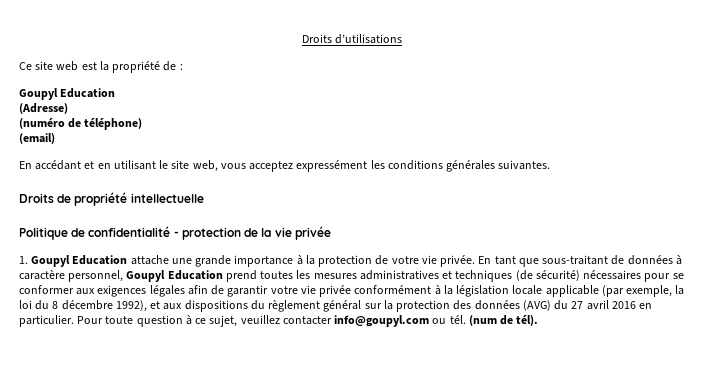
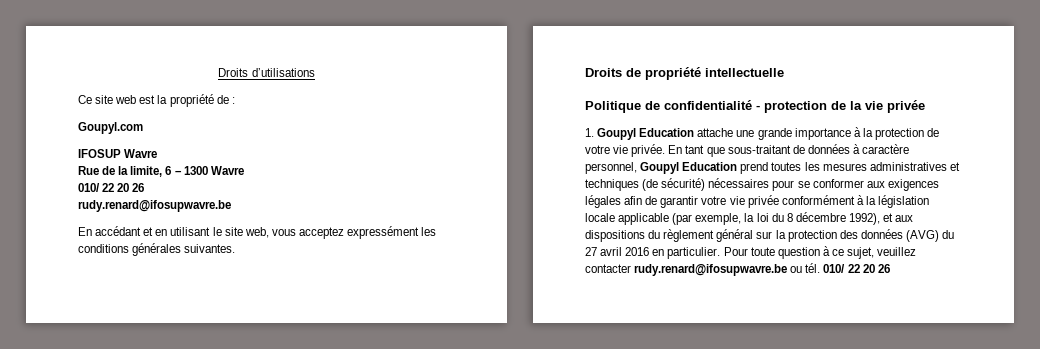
[19,88,116,100] [19,103,68,114] [19,118,143,130] [19,133,55,144] Goupyl Education // (Adresse) // (numéro de téléphone) // (email) -> [78,122,143,134] [78,149,158,158] [78,166,244,177] [78,183,145,192] [78,200,231,212] Goupyl.com // IFOSUP Wavre // Rue de la limite, 6 – 1300 Wavre // 010/ 22 20 26 // rudy.renard@ifosupwavre.be
[334,315,430,327] info@goupyl.com -> [634,264,788,276] rudy.renard@ifosupwavre.be
[468,315,539,326] (num de tél). -> [823,264,890,273] 010/ 22 20 26

